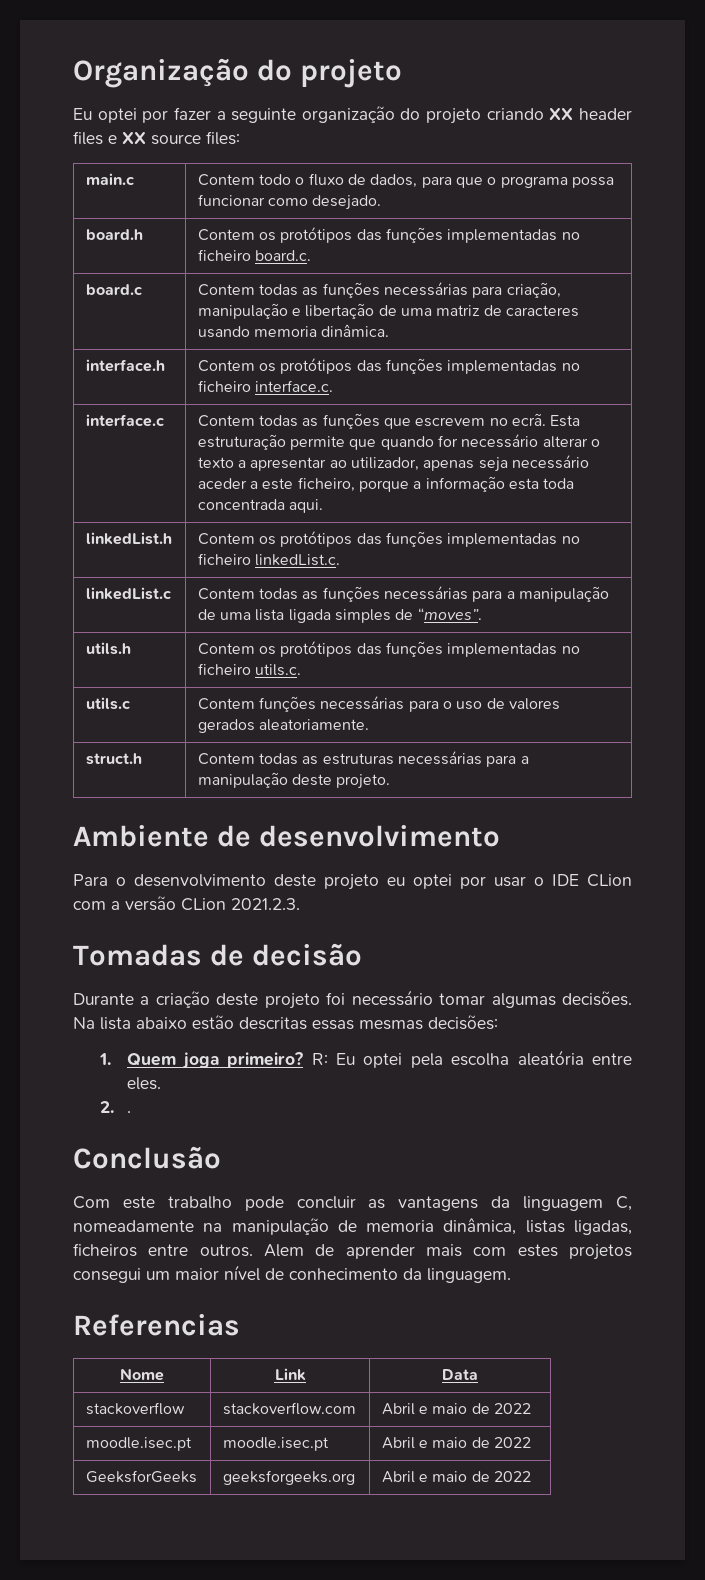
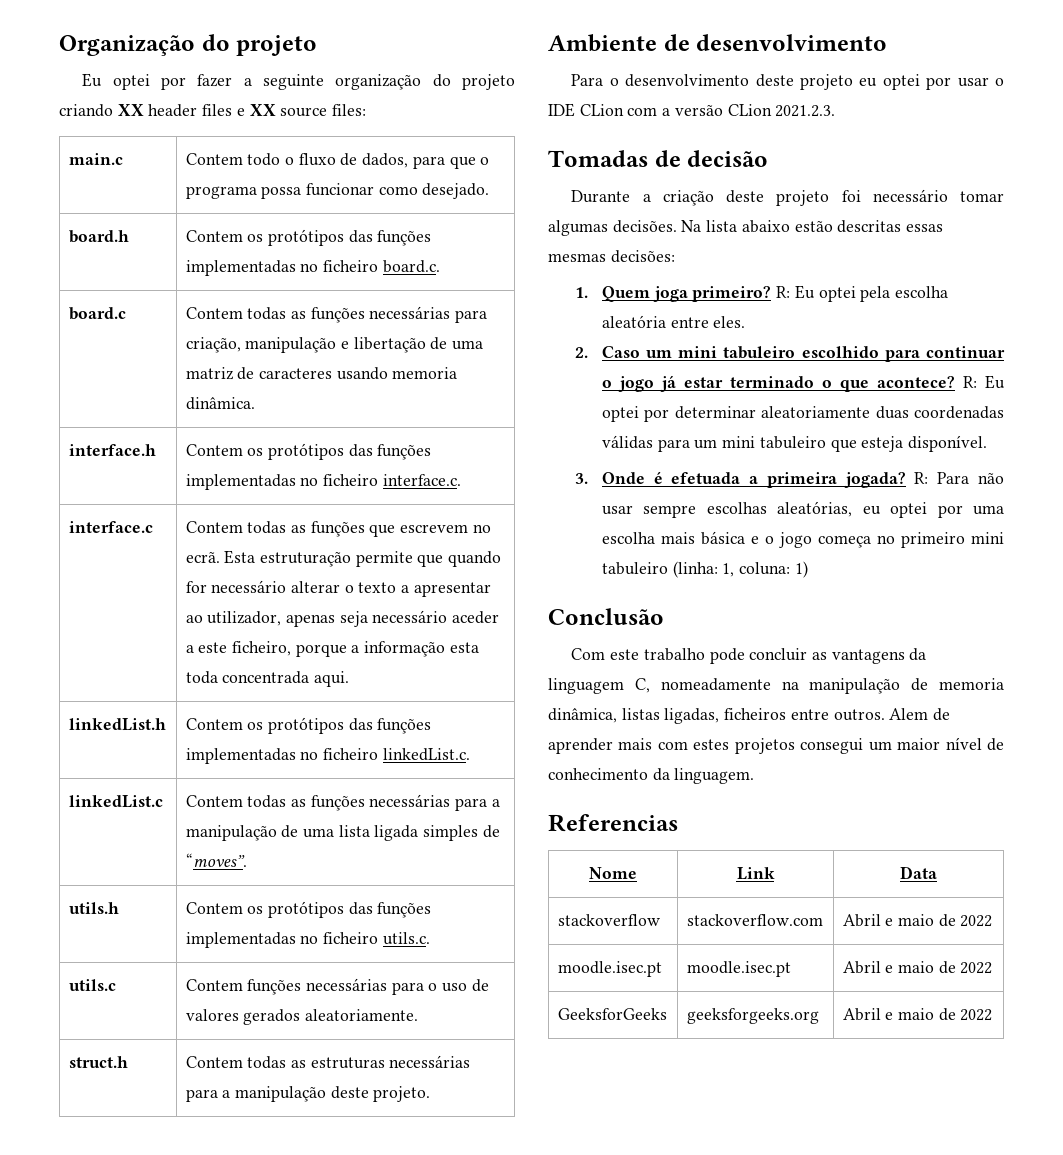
[126,1111,131,1113] . -> [601,346,1005,362] [601,375,1006,392] [601,406,1004,422] [601,435,988,452] [574,471,1004,488] [601,501,1004,518] [601,531,1005,548] [601,561,808,578] Caso um mini tabuleiro escolhido para continuar o jogo já estar terminado o que acontece? R: Eu optei por determinar aleatoriamente duas coordenadas válidas para um mini tabuleiro que esteja disponível. // 3. Onde é efetuada a primeira jogada? R: Para não usar sempre escolhas aleatórias, eu optei por uma escolha mais básica e o jogo começa no primeiro mini tabuleiro (linha: 1, coluna: 1)

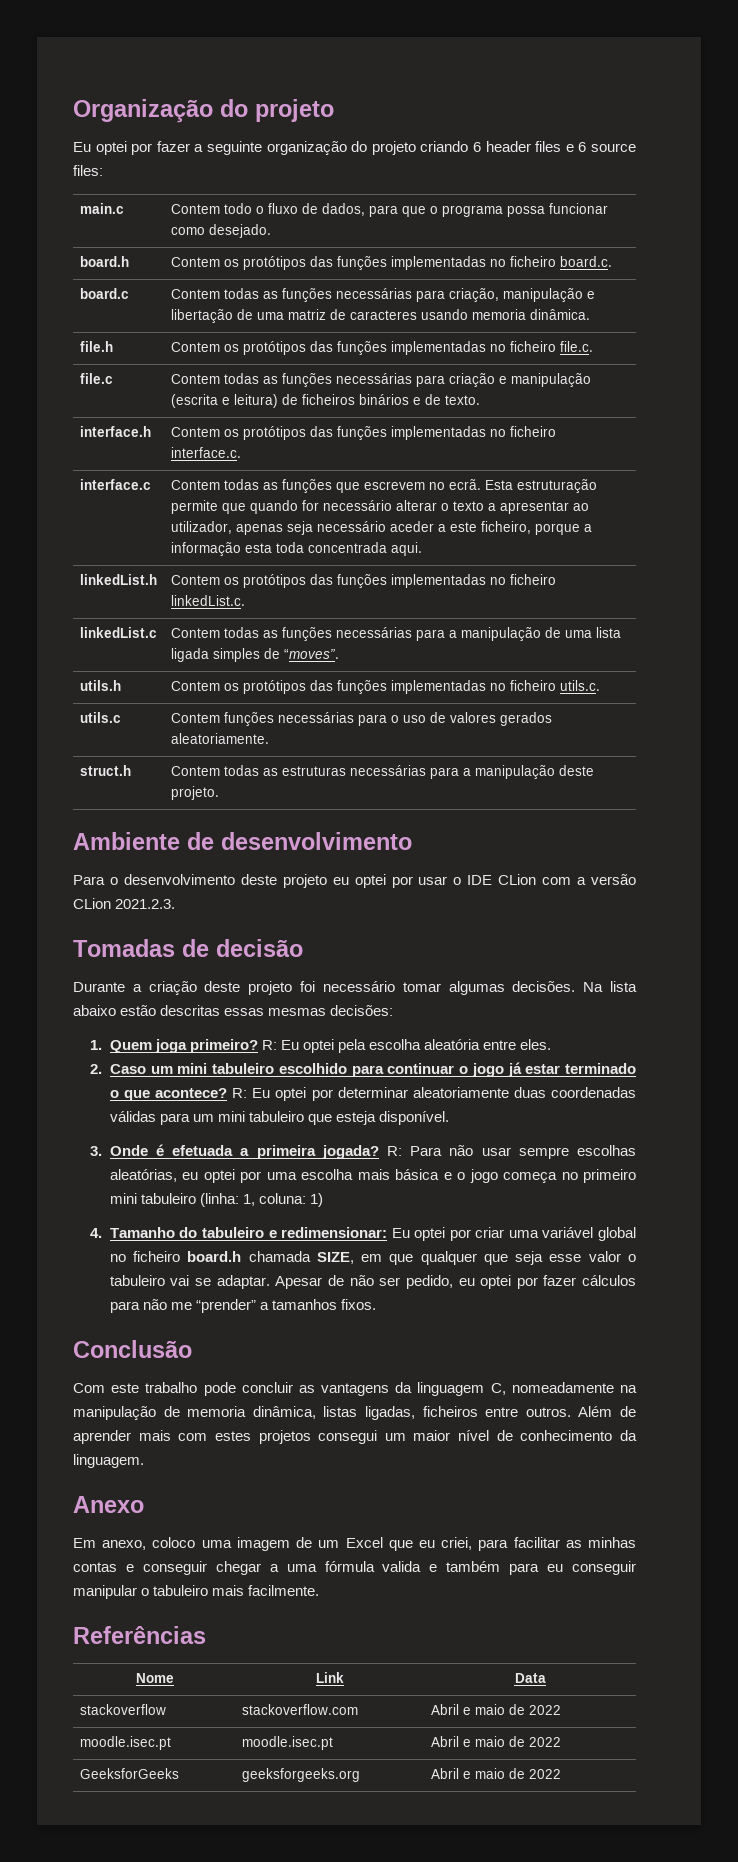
[117,104,144,116] XX -> [473,142,482,152] 6
[249,104,276,116] XX -> [578,142,587,152] 6
(255, 403) none -> [79,341,113,352] [170,341,593,355] [79,373,113,384] [170,373,591,387] [170,394,480,408] // file.h | Contem os protótipos das funções implementadas no ficheiro file.c. // file.c | Contem todas as funções necessárias para criação e manipulação (escrita e leitura) de ficheiros binários e de texto.
(808, 569) none -> [90,1227,636,1241] [109,1251,636,1265] [109,1275,637,1289] [109,1299,377,1313] // 4. Tamanho do tabuleiro e redimensionar: Eu optei por criar uma variável global no ficheiro board.h chamada SIZE, em que qualquer que seja esse valor o tabuleiro vai se adaptar. Apesar de não ser pedido, eu optei por fazer cálculos para não me “prender” a tamanhos fixos.
[889,708,929,720] Alem -> [578,1406,613,1417] Além
[548,814,678,832] Referencias -> [73,1496,144,1513] [73,1537,637,1551] [73,1561,637,1575] [73,1585,320,1599] [73,1626,206,1644] Anexo // Em anexo, coloco uma imagem de um Excel que eu criei, para facilitar as minhas contas e conseguir chegar a uma fórmula valida e também para eu conseguir manipular o tabuleiro mais facilmente. // Referências

